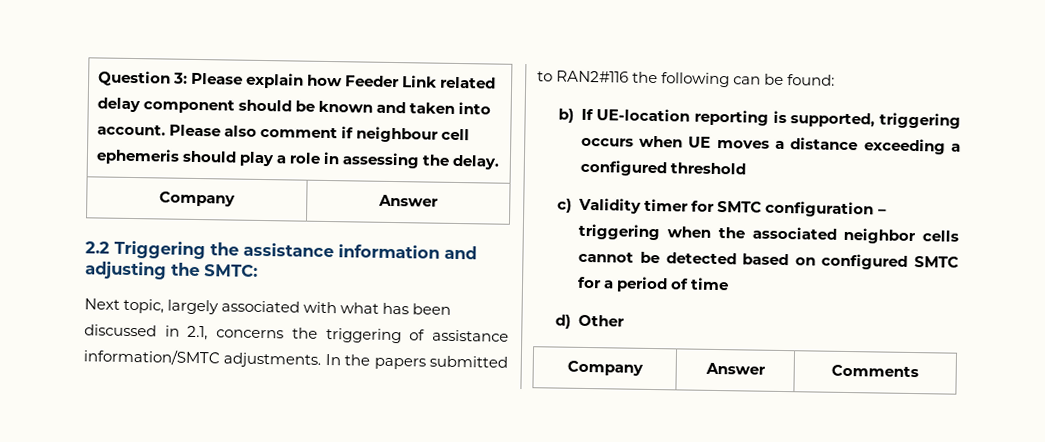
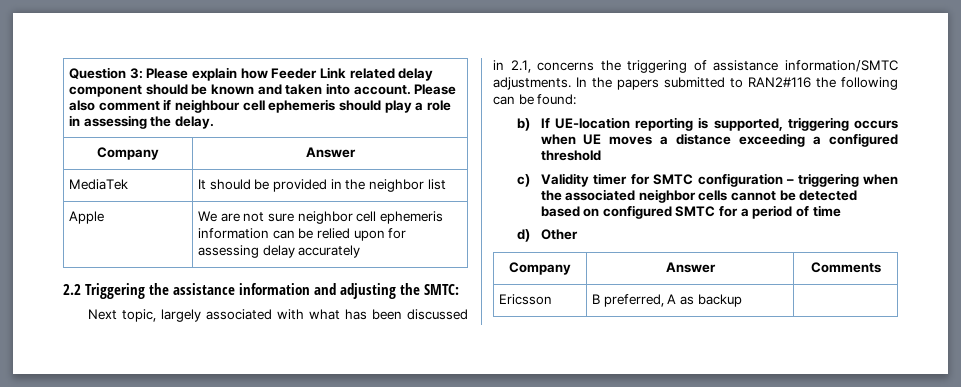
(439, 200) none -> [69,179,129,190] [198,179,446,192] [69,211,105,224] [198,211,443,224] [198,228,407,241] [198,245,361,258] // MediaTek | It should be provided in the neighbor list // Apple | We are not sure neighbor cell ephemeris information can be relied upon for assessing delay accurately
(919, 371) none -> [499,294,553,305] [592,294,742,307] // Ericsson | B preferred, A as backup |

